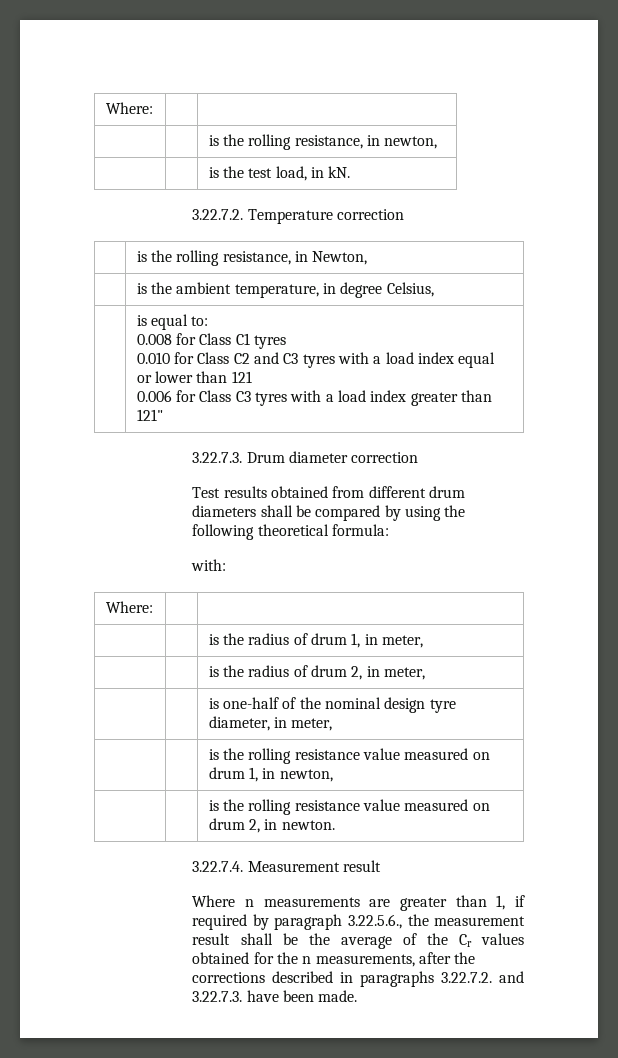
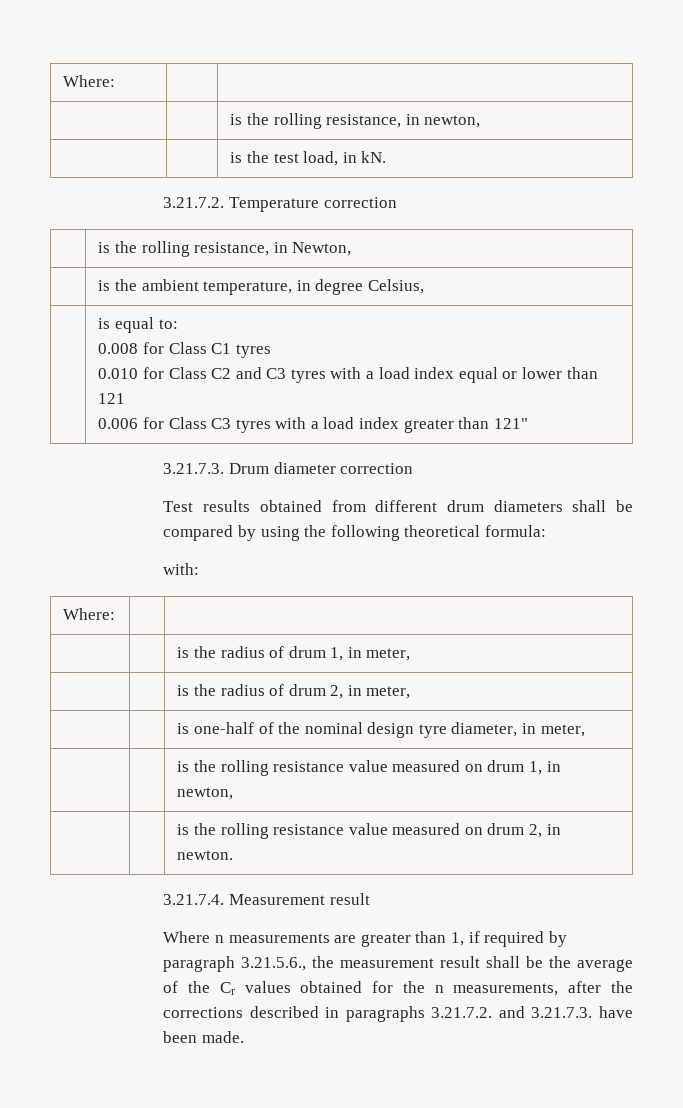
[192,209,244,220] 3.22.7.2. -> [163,197,225,208] 3.21.7.2.
[192,452,243,463] 3.22.7.3. -> [163,463,225,474] 3.21.7.3.
[192,861,244,872] 3.22.7.4. -> [163,894,225,905] 3.21.7.4.
[347,914,402,929] 3.22.5.6., -> [241,957,307,971] 3.21.5.6.,
[441,971,524,983] [192,991,243,1002] 3.22.7.2. and 3.22.7.3. -> [431,1006,593,1018] 3.21.7.2. and 3.21.7.3.

